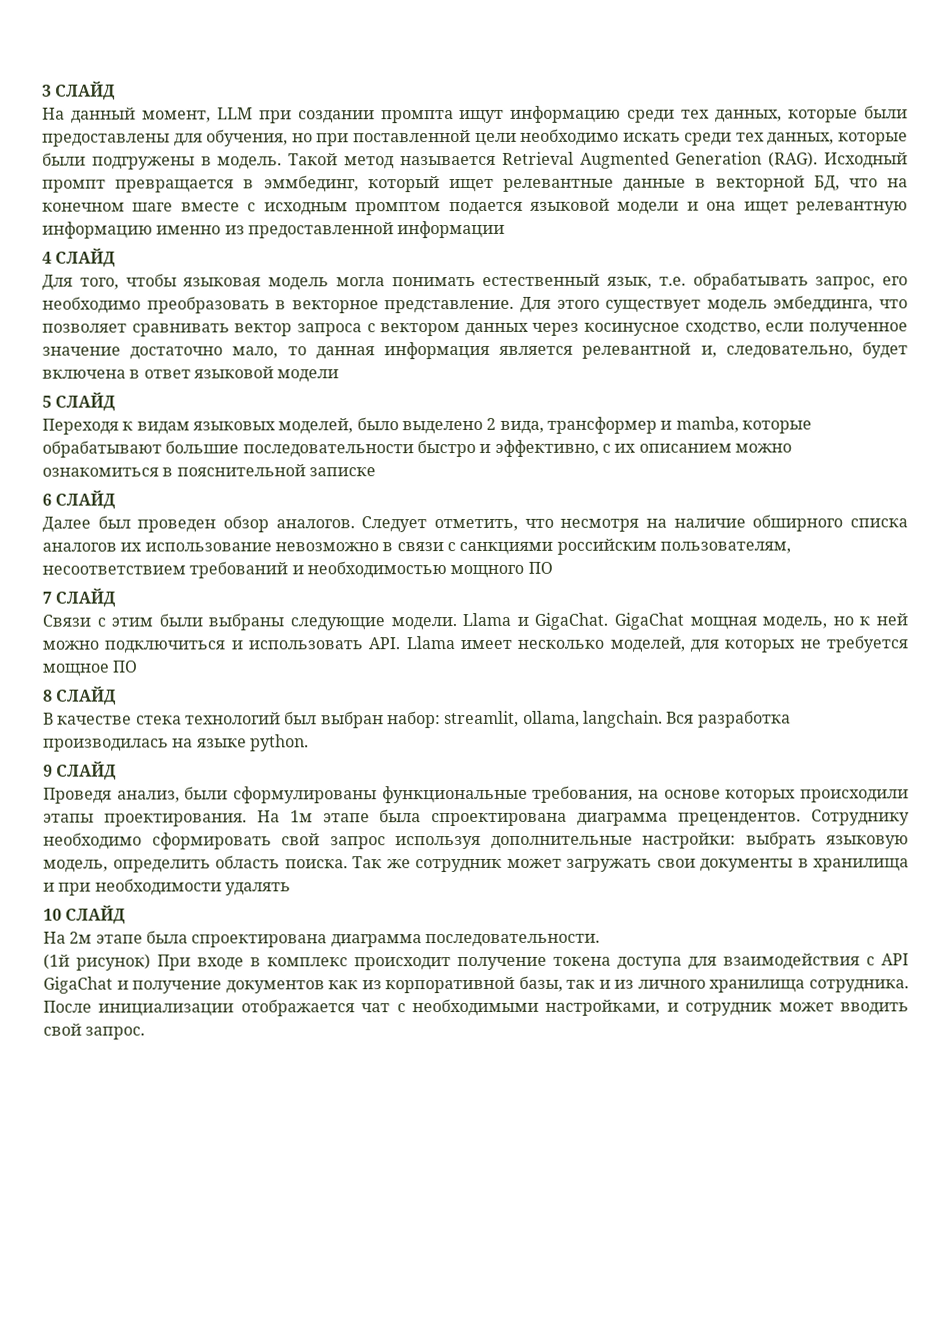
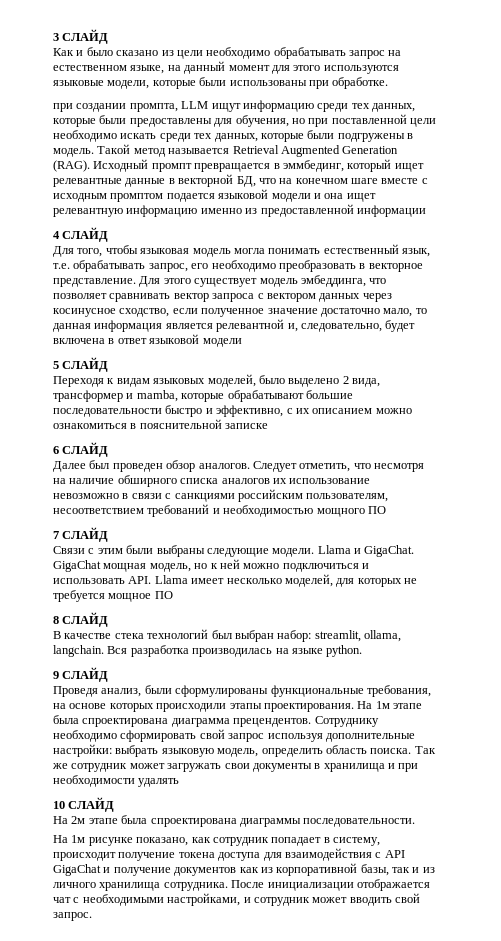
[42,107,454,124] На данный момент, LLM при создании промпта -> [53,47,402,59] [53,61,399,74] [53,77,389,89] [53,101,209,112] Как и было сказано из цели необходимо обрабатывать запрос на естественном языке, на данный момент для этого используются языковые модели, которые были использованы при обработке. // при создании промпта, LLM
[330,934,422,948] диаграмма -> [239,818,301,827] диаграммы
[43,953,348,971] (1й рисунок) При входе в комплекс -> [53,835,380,846] На 1м рисунке показано, как сотрудник попадает в систему,

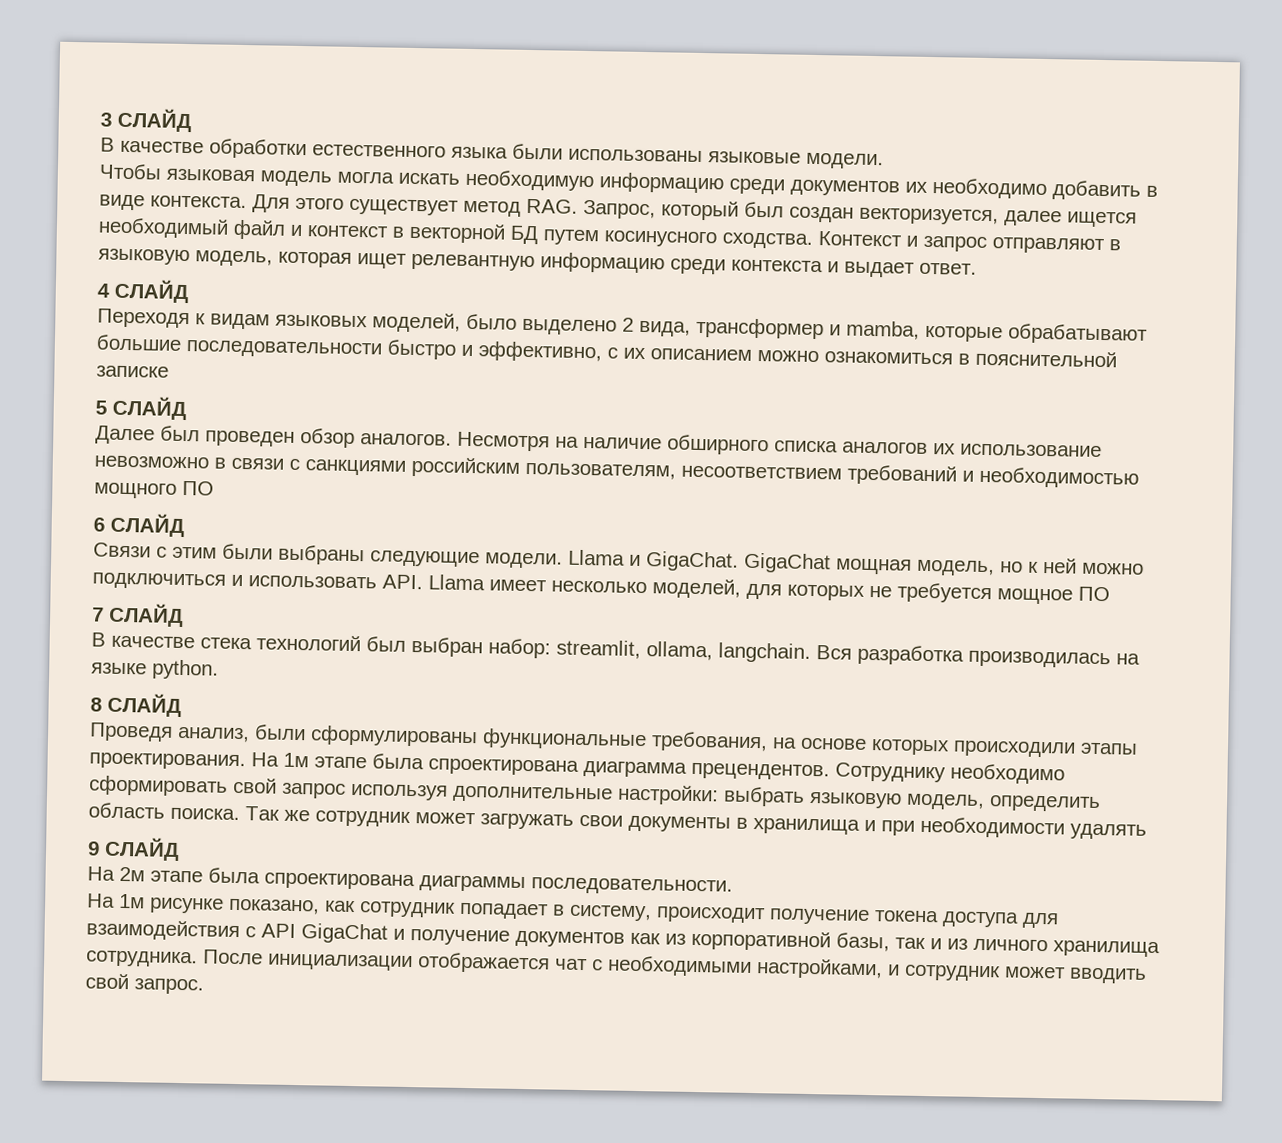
[53,47,402,59] [53,61,399,74] [53,77,389,89] [53,100,415,112] [53,114,436,127] [53,130,413,142] [53,144,399,157] [53,159,424,172] [53,174,428,187] [53,189,376,202] [53,204,426,217] [53,227,109,242] [53,244,430,257] [53,260,423,272] [53,275,387,287] [53,293,392,302] [53,308,427,317] [53,319,416,332] [53,334,242,347] [53,361,59,369] Как и было сказано из цели необходимо обрабатывать запрос на естественном языке, на данный момент для этого используются языковые модели, которые были использованы при обработке. // при создании промпта, LLM ищут информацию среди тех данных, которые были предоставлены для обучения, но при поставленной цели необходимо искать среди тех данных, которые были подгружены в модель. Такой метод называется Retrieval Augmented Generation (RAG). Исходный промпт превращается в эммбединг, который ищет релевантные данные в векторной БД, что на конечном шаге вместе с исходным промптом подается языковой модели и она ищет релевантную информацию именно из предоставленной информации // 4 СЛАЙД // Для того, чтобы языковая модель могла понимать естественный язык, т.е. обрабатывать запрос, его необходимо преобразовать в векторное представление. Для этого существует модель эмбеддинга, что позволяет сравнивать вектор запроса с вектором данных через косинусное сходство, если полученное значение достаточно мало, то данная информация является релевантной и, следовательно, будет включена в ответ языковой модели // 5 -> [100,137,884,170] [99,163,1158,201] [99,194,1137,228] [98,217,1121,255] [98,248,977,278] [97,283,110,298] В качестве обработки естественного языка были использованы языковые модели. // Чтобы языковая модель могла искать необходимую информацию среди документов их необходимо добавить в виде контекста. Для этого существует метод RAG. Запрос, который был создан векторизуется, далее ищется необходимый файл и контекст в векторной БД путем косинусного сходства. Контекст и запрос отправляют в языковую модель, которая ищет релевантную информацию среди контекста и выдает ответ. // 4
[53,446,59,454] 6 -> [95,400,107,415] 5
[252,461,424,472] Следует отметить, что несмотря -> [457,431,550,452] Несмотря
[53,531,59,539] 7 -> [93,517,105,532] 6
[53,616,59,624] 8 -> [92,607,104,622] 7
[53,671,59,679] 9 -> [90,697,102,712] 8
[53,801,65,809] 10 -> [87,841,100,856] 9

